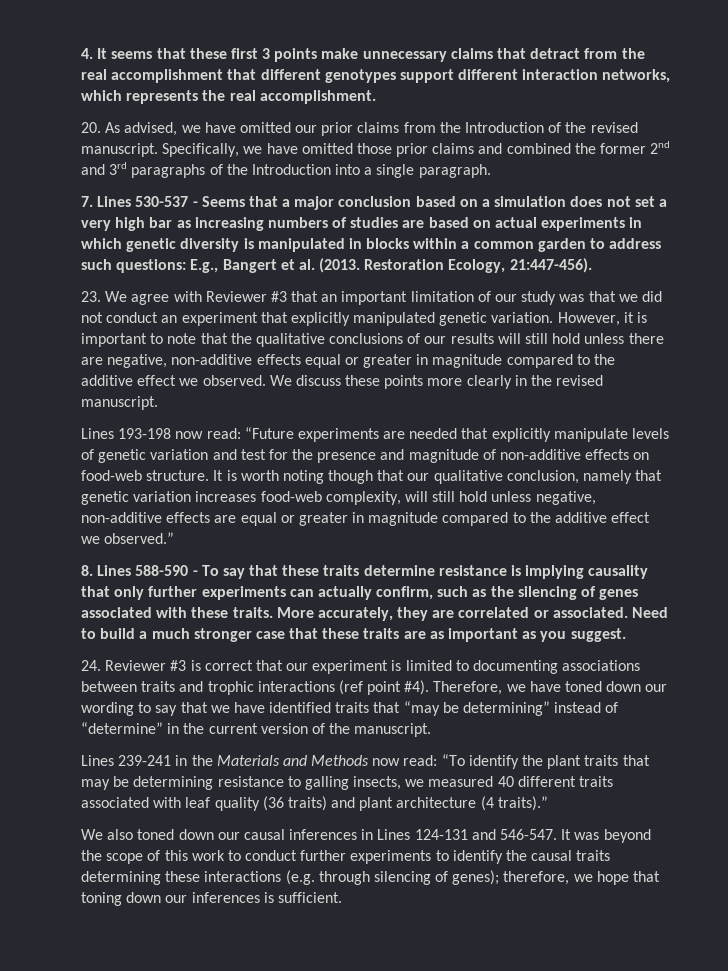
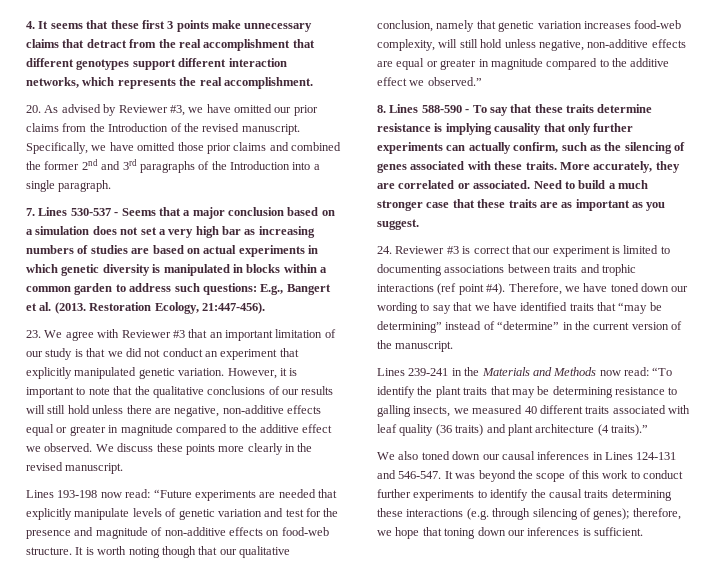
[124,122,178,136] advised, -> [61,104,185,116] advised by Reviewer #3,
[559,294,585,302] was -> [74,349,83,357] is

